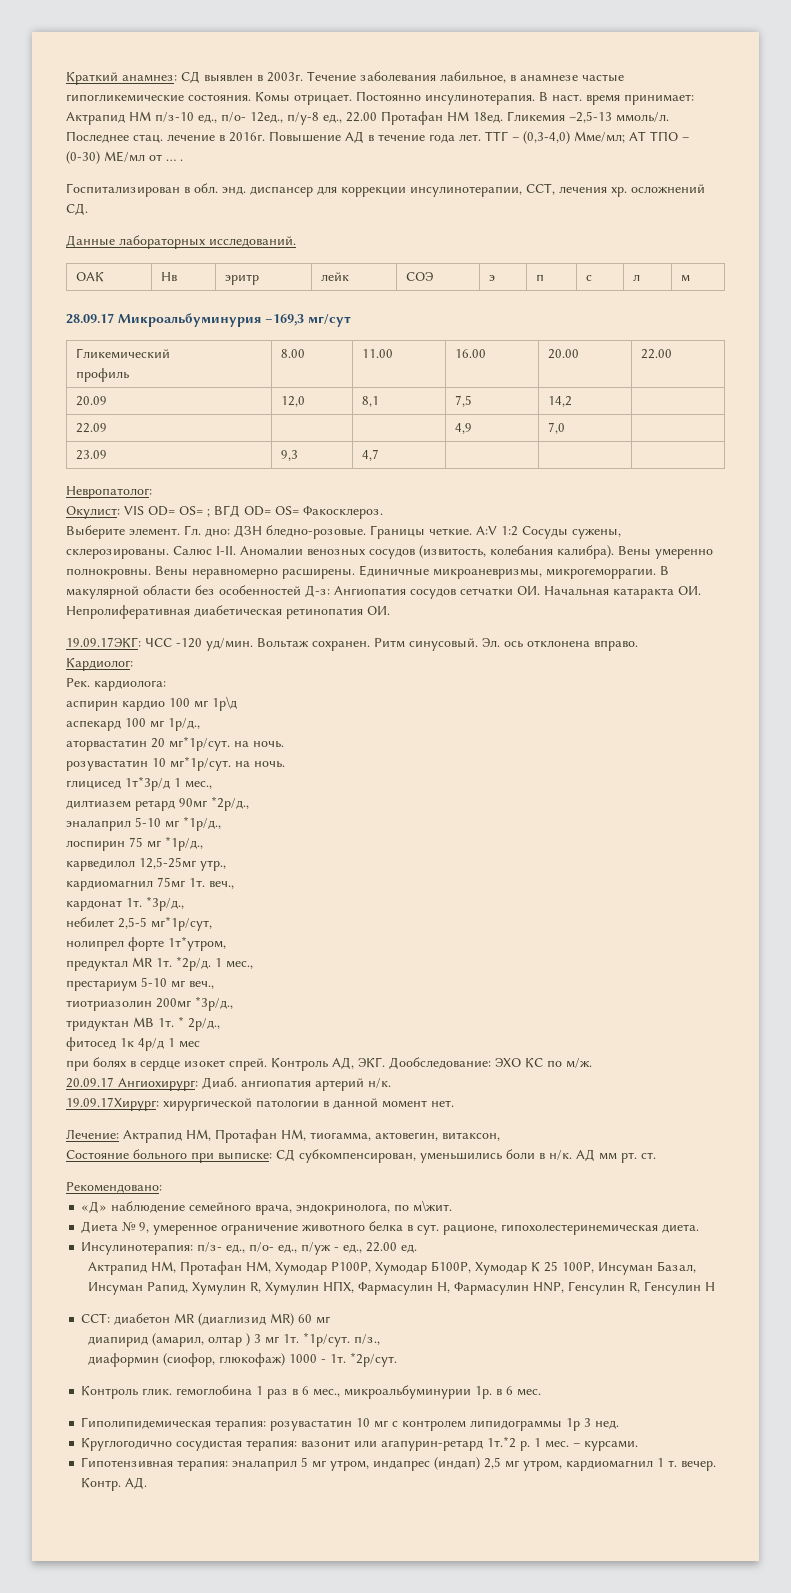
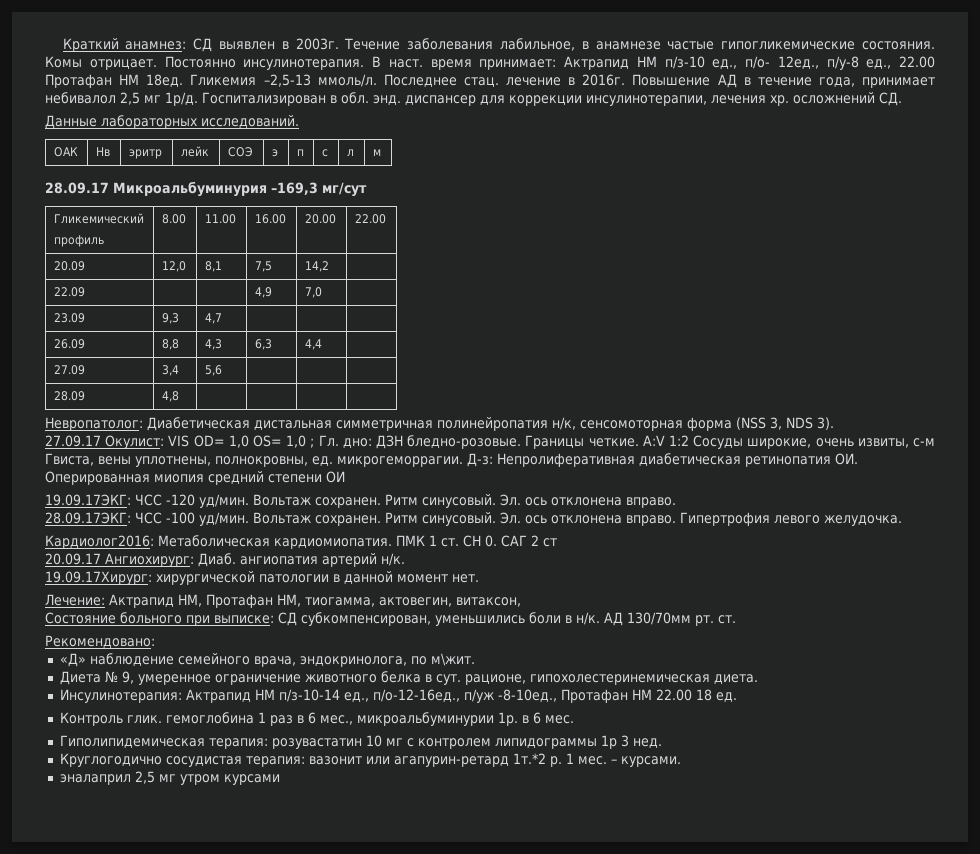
[429,131,689,144] [66,151,183,164] года лет. ТТГ – (0,3-4,0) Мме/мл; АТ ТПО – (0-30) МЕ/мл от … . // -> [818,77,935,88] [45,92,198,106] года, принимает небивалол 2,5 мг 1р/д.
[526,183,555,195] ССТ, -> (707, 100) none
[66,486,152,499] [66,505,383,519] [66,525,180,539] // Невропатолог: // Окулист: VIS OD= OS= ; ВГД OD= OS= Факосклероз. // Выберите элемент. -> [53,339,85,349] [161,339,179,350] [204,339,222,350] [254,339,272,350] [304,339,322,350] [53,365,85,375] [161,365,179,376] [204,365,222,376] [53,391,85,401] [161,391,179,402] [45,417,834,431] [45,435,315,449] // 26.09 | 8,8 | 4,3 | 6,3 | 4,4 | // 27.09 | 3,4 | 5,6 | | | // 28.09 | 4,8 | | | | // Невропатолог: Диабетическая дистальная симметричная полинейропатия н/к, сенсомоторная форма (NSS 3, NDS 3). // 27.09.17 Окулист: VIS OD= 1,0 OS= 1,0 ;
[572,528,621,539] [66,545,713,559] [66,565,669,579] [66,585,701,599] сужены, склерозированы. Салюс I-II. Аномалии венозных сосудов (извитость, колебания калибра). Вены умеренно полнокровны. Вены неравномерно расширены. Единичные микроаневризмы, микрогеморрагии. В макулярной области без особенностей Д-з: Ангиопатия сосудов сетчатки ОИ. Начальная катаракта ОИ. -> [747,438,936,449] [45,453,493,467] широкие, очень извиты, с-м Гвиста, вены уплотнены, полнокровны, ед. микрогеморрагии. Д-з:
(390, 610) none -> [45,471,345,485] Оперированная миопия средний степени ОИ
[66,658,133,671] [66,678,166,691] [66,696,237,711] [66,718,200,731] [66,736,284,751] [66,756,285,771] [66,776,212,791] [66,796,249,811] [66,816,221,831] [66,836,203,851] [66,857,226,871] [66,877,234,891] [66,896,184,911] [66,916,212,931] [66,936,226,951] [66,956,253,971] [66,977,214,991] [66,996,233,1011] [66,1016,220,1031] [66,1037,200,1051] [66,1057,592,1071] Кардиолог: // Рек. кардиолога: // аспирин кардио 100 мг 1р\д // аспекард 100 мг 1р/д., // аторвастатин 20 мг*1р/сут. на ночь. // розувастатин 10 мг*1р/сут. на ночь. // глицисед 1т*3р/д 1 мес., // дилтиазем ретард 90мг *2р/д., // эналаприл 5-10 мг *1р/д., // лоспирин 75 мг *1р/д., // карведилол 12,5-25мг утр., // кардиомагнил 75мг 1т. веч., // кардонат 1т. *3р/д., // небилет 2,5-5 мг*1р/сут, // нолипрел форте 1т*утром, // предуктал МR 1т. *2р/д. 1 мес., // престариум 5-10 мг веч., // тиотриазолин 200мг *3р/д., // тридуктан МВ 1т. * 2р/д., // фитосед 1к 4р/д 1 мес // при болях в сердце изокет спрей. Контроль АД, ЭКГ. Дообследование: ЭХО КС по м/ж. -> [45,512,902,526] [45,535,557,549] 28.09.17ЭКГ: ЧСС -100 уд/мин. Вольтаж сохранен. Ритм синусовый. Эл. ось отклонена вправо. Гипертрофия левого желудочка. // Кардиолог2016: Метаболическая кардиомиопатия. ПМК 1 ст. СН 0. САГ 2 ст
[599,1153,617,1160] мм -> [627,612,691,625] 130/70мм
[197,1242,418,1255] [87,1261,696,1275] [87,1281,715,1295] [81,1313,331,1326] [87,1332,380,1347] [87,1352,397,1367] п/з- ед., п/о- ед., п/уж - ед., 22.00 ед. // Актрапид НМ, Протафан НМ, Хумодар Р100Р, Хумодар Б100Р, Хумодар К 25 100Р, Инсуман Базал, Инсуман Рапид, Хумулин R, Хумулин НПХ, Фармасулин Н, Фармасулин НNР, Генсулин R, Генсулин Н // ССТ: диабетон МR (диаглизид МR) 60 мг // диапирид (амарил, олтар ) 3 мг 1т. *1р/сут. п/з., // диаформин (сиофор, глюкофаж) 1000 - 1т. *2р/сут. -> [185,689,737,703] Актрапид НМ п/з-10-14 ед., п/о-12-16ед., п/уж -8-10ед., Протафан НМ 22.00 18 ед.
[81,1457,717,1471] [81,1477,148,1491] Гипотензивная терапия: эналаприл 5 мг утром, индапрес (индап) 2,5 мг утром, кардиомагнил 1 т. вечер. Контр. АД. -> [59,771,280,785] эналаприл 2,5 мг утром курсами

